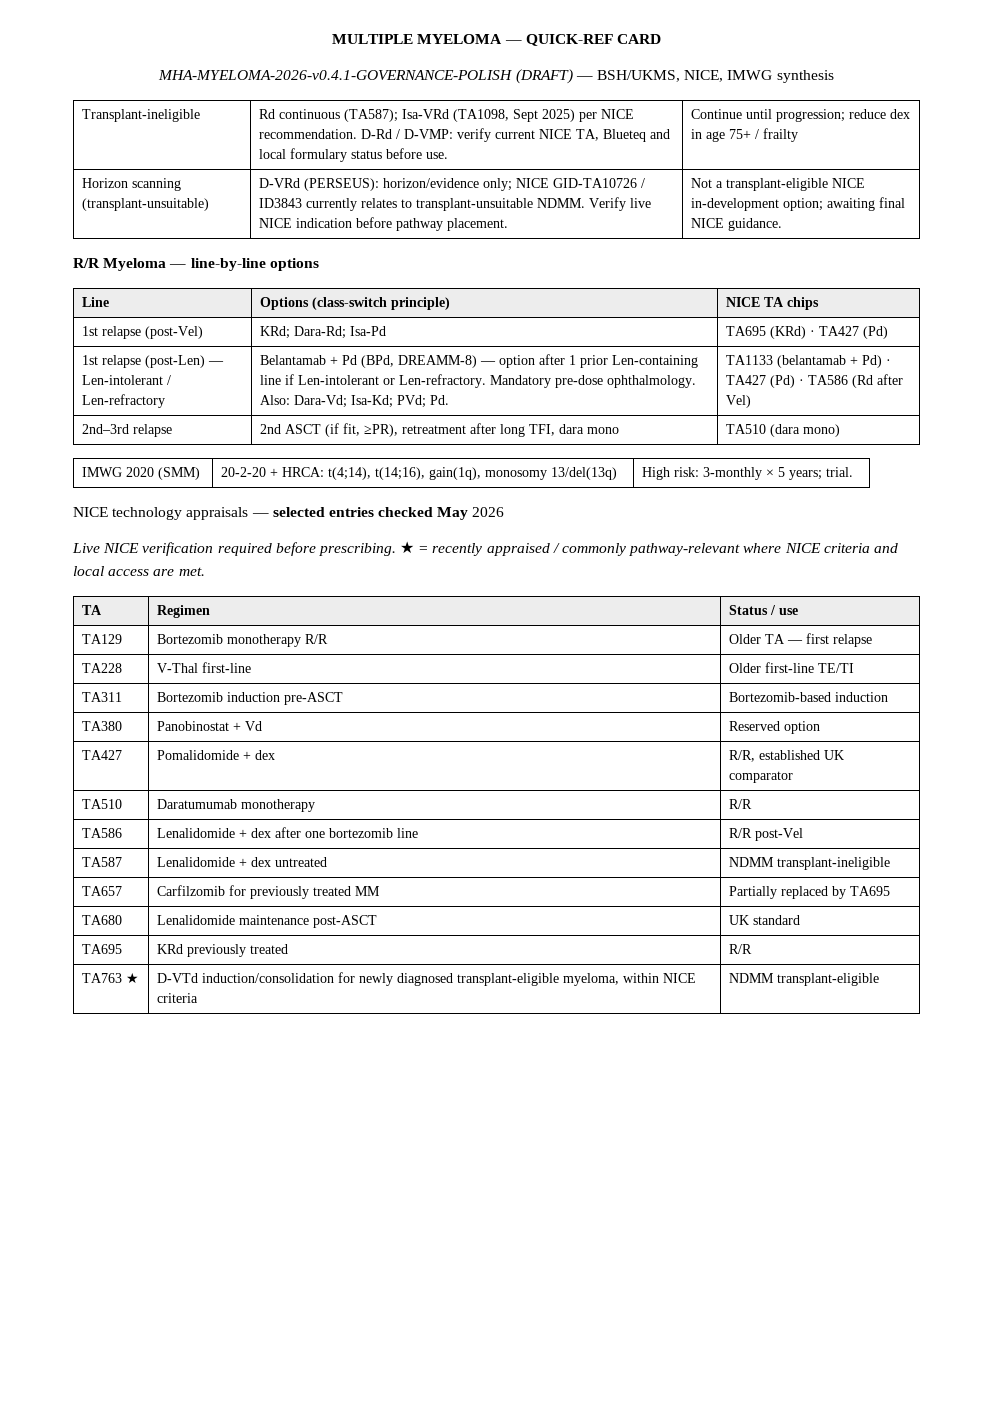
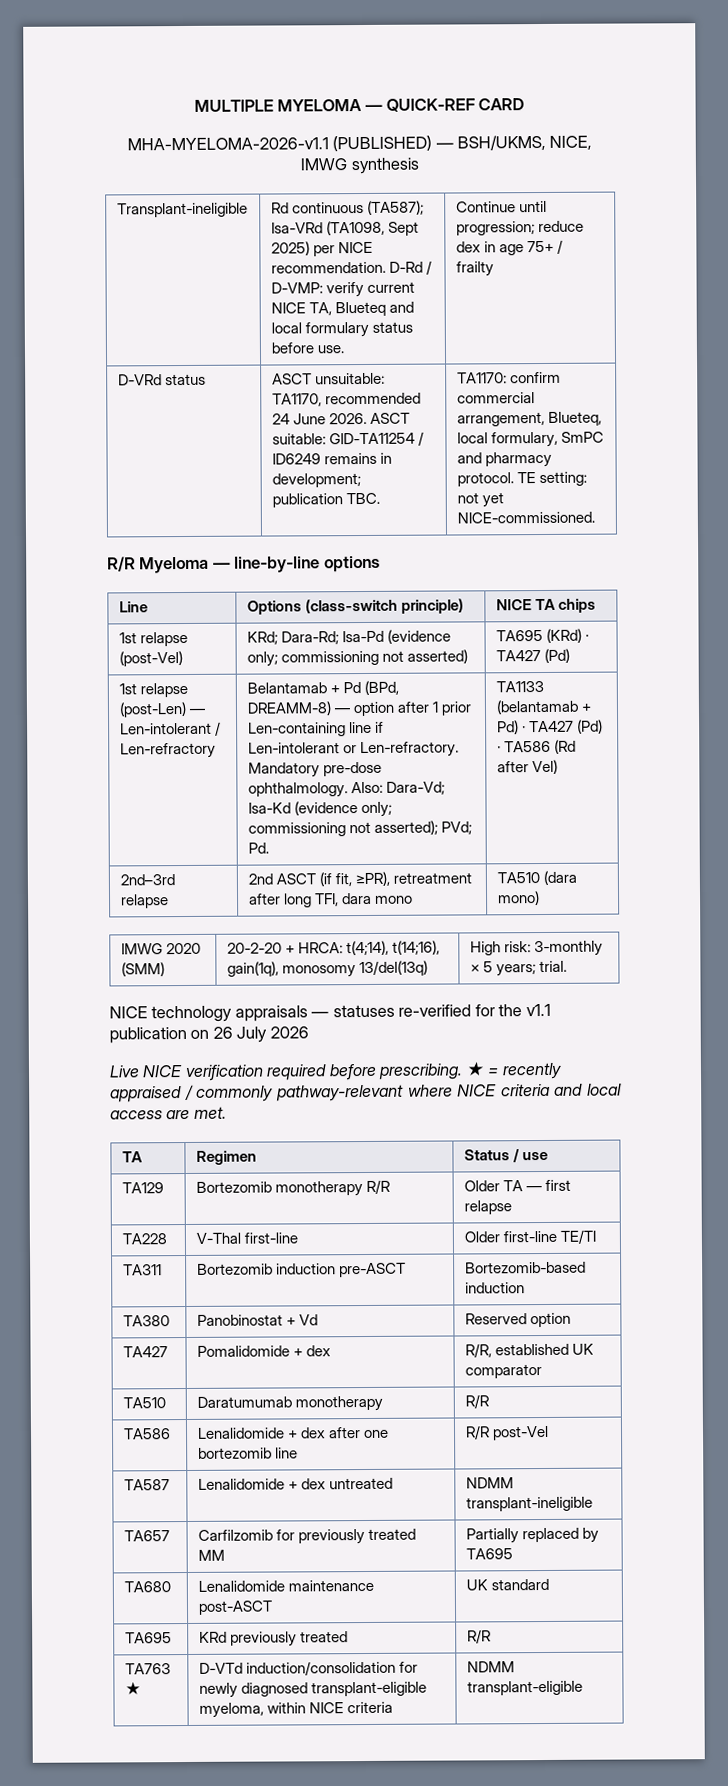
[158,69,573,84] MHA-MYELOMA-2026-v0.4.1-GOVERNANCE-POLISH (DRAFT) -> [126,135,433,152] MHA-MYELOMA-2026-v1.1 (PUBLISHED)
[82,178,182,191] [82,198,210,211] [259,178,646,191] [259,197,652,211] [259,217,509,231] [691,178,866,191] [691,197,906,211] [691,218,783,231] Horizon scanning (transplant-unsuitable) | D-VRd (PERSEUS): horizon/evidence only; NICE GID-TA10726 / ID3843 currently relates to transplant-unsuitable NDMM. Verify live NICE indication before pathway placement. | Not a transplant-eligible NICE in-development option; awaiting final NICE guidance. -> [117,373,207,386] [271,372,386,385] [271,392,422,407] [271,412,411,425] [271,431,425,446] [271,452,393,465] [271,473,361,488] [271,492,381,508] [456,371,562,384] [456,392,535,404] [456,411,603,427] [456,431,605,448] [456,451,553,468] [456,471,588,487] [456,492,505,508] [456,511,595,524] D-VRd status | ASCT unsuitable: TA1170, recommended 24 June 2026. ASCT suitable: GID-TA11254 / ID6249 remains in development; publication TBC. | TA1170: confirm commercial arrangement, Blueteq, local formulary, SmPC and pharmacy protocol. TE setting: not yet NICE-commissioned.
(387, 331) none -> [387,629,452,644] [246,649,469,667] (evidence only; commissioning not asserted)
[351,395,394,408] Isa-Kd; -> [247,801,393,818] [247,820,439,837] Isa-Kd (evidence only; commissioning not asserted);
[272,507,469,520] selected entries checked May -> [332,1003,551,1018] [109,1026,268,1044] statuses re-verified for the v1.1 publication on 26 July

